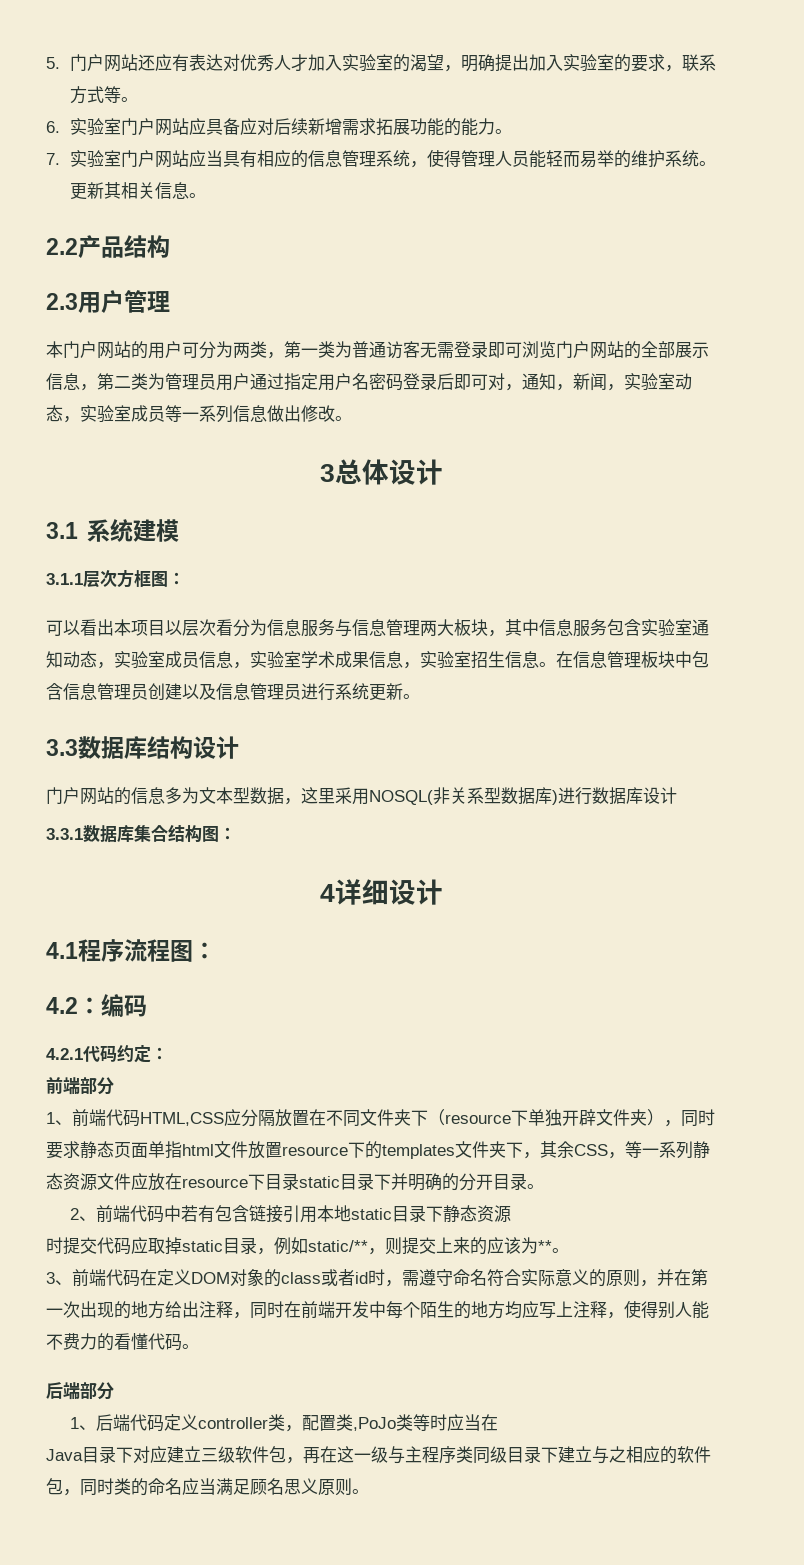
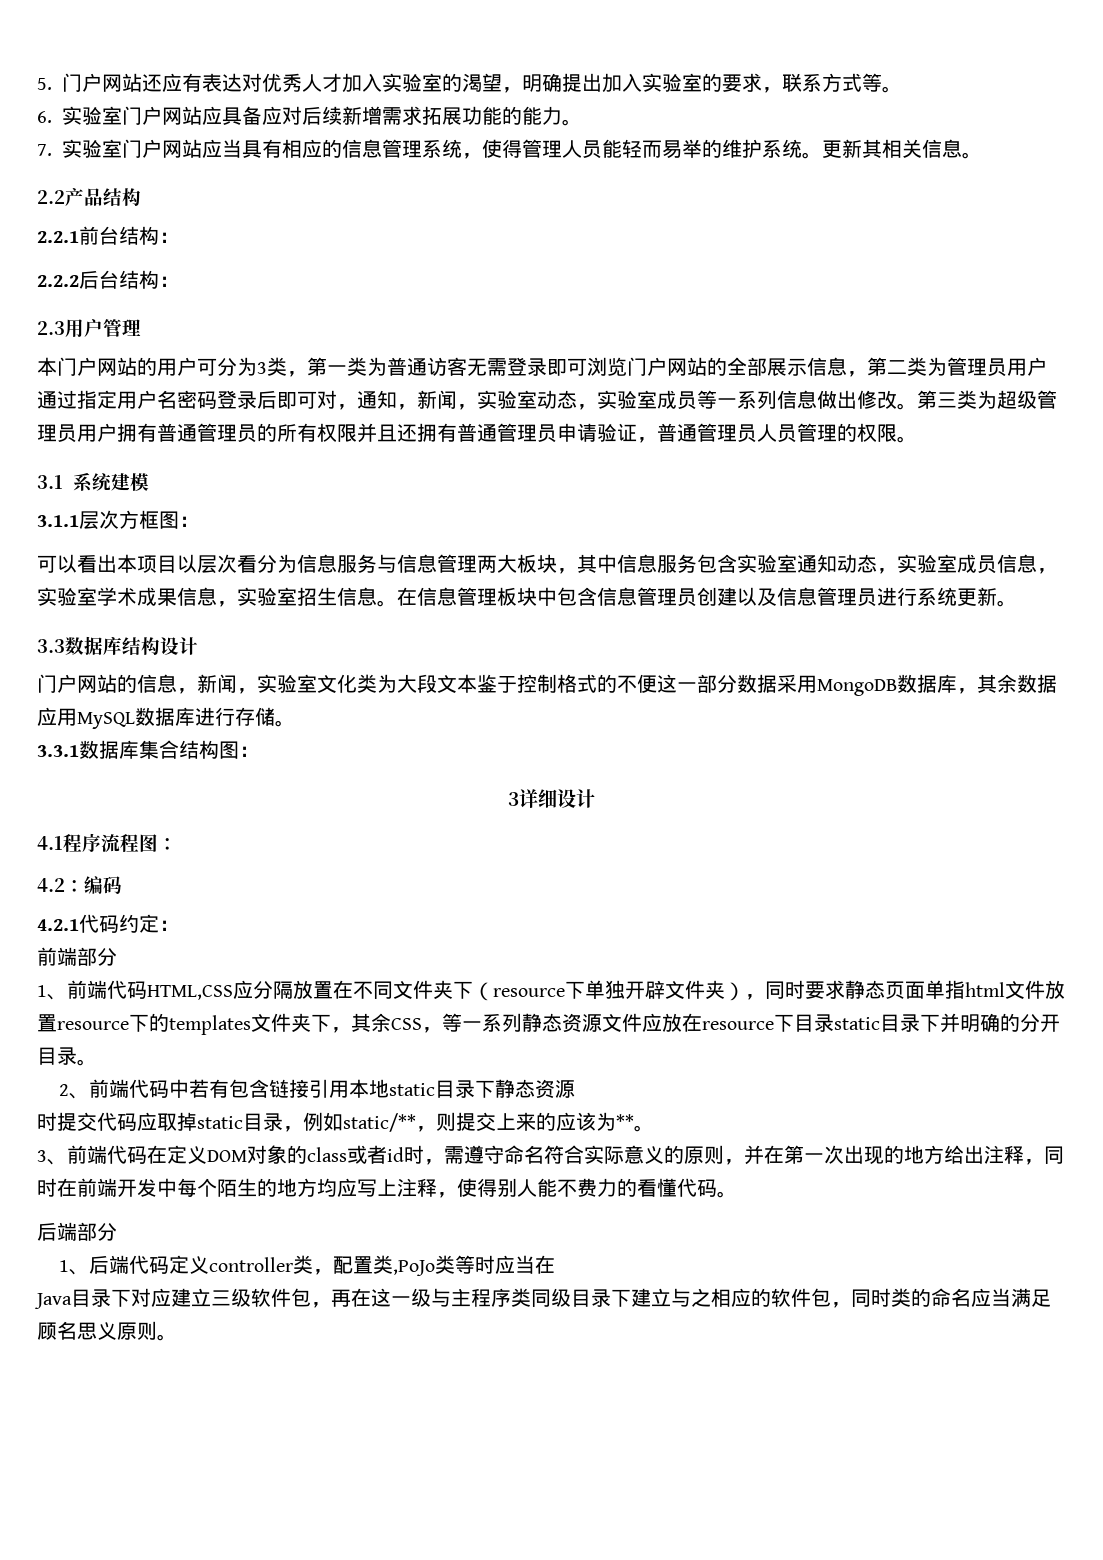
(170, 246) none -> [37,226,179,245] [37,270,179,289] // 2.2.1前台结构： // 2.2.2后台结构：
[233,342,250,358] 两 -> [257,362,267,374] 3
[320,459,443,485] // 3总体设计 -> [917,390,1057,409] [37,423,917,443] 第三类为超级管理员用户拥有普通管理员的所有权限并且还拥有普通管理员申请验证，普通管理员人员管理的权限。
[165,787,677,805] 多为文本型数据，这里采用NOSQL(非关系型数据库)进行数据库设计 -> [177,674,1057,696] [37,707,295,729] ，新闻，实验室文化类为大段文本鉴于控制格式的不便这一部分数据采用MongoDB数据库，其余数据应用MySQL数据库进行存储。
[320,884,335,902] 4 -> [508,792,519,806] 3

